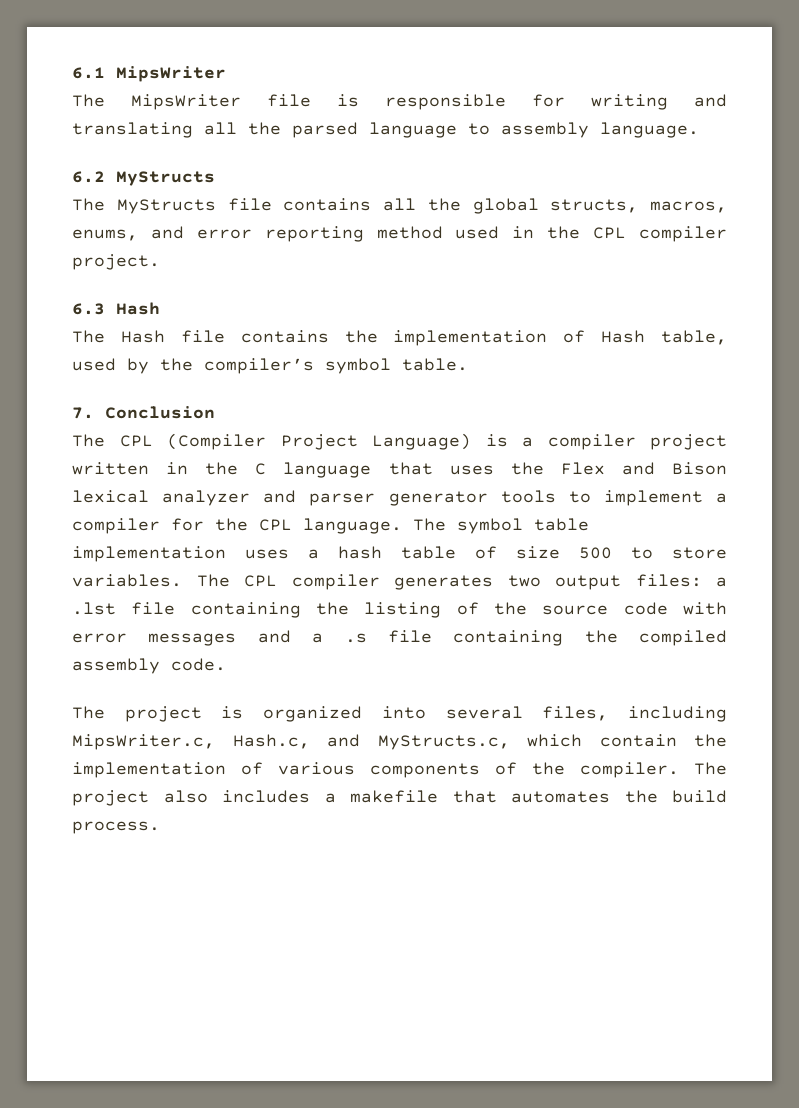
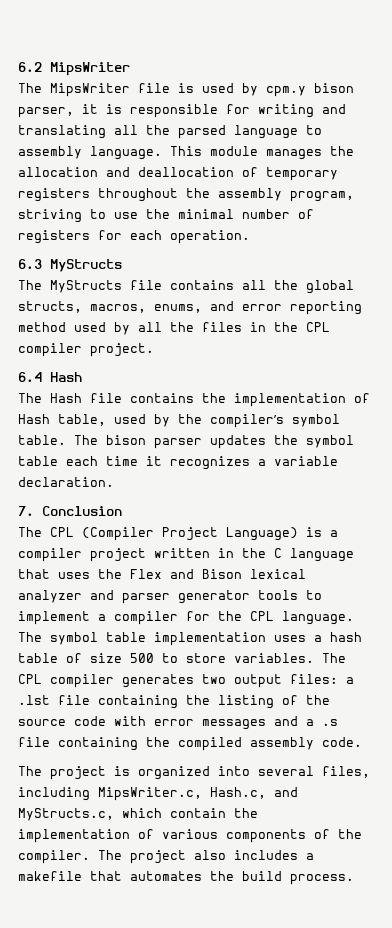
[72,67,105,79] 6.1 -> [18,62,42,72] 6.2
(359, 100) none -> [202,83,354,97] [18,104,122,118] used by cpm.y bison parser, it is
[72,171,105,183] // 6.2 -> [170,146,354,160] [18,167,338,181] [18,188,354,202] [18,209,314,223] [18,230,250,244] [18,259,42,269] This module manages the allocation and deallocation of temporary registers throughout the assembly program, striving to use the minimal number of registers for each operation. // 6.3
(500, 232) none -> [114,322,242,335] by all the files
[72,303,105,315] 6.3 -> [18,372,42,382] 6.4
(468, 364) none -> [74,435,354,449] [18,456,338,470] [18,477,114,487] The bison parser updates the symbol table each time it recognizes a variable declaration.

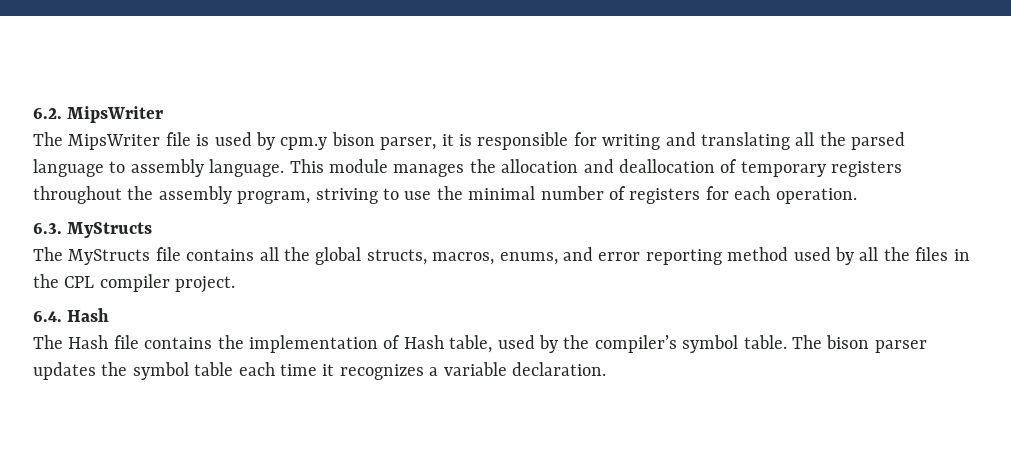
[18,62,42,72] 6.2 -> [33,108,62,119] 6.2.
[18,259,42,269] 6.3 -> [33,223,62,234] 6.3.
[18,372,42,382] 6.4 -> [33,311,62,322] 6.4.
[18,506,122,516] [18,527,338,541] [18,548,354,562] [18,569,306,579] [18,590,322,604] [18,611,354,625] [18,632,362,646] [18,653,346,663] [18,674,354,688] [18,695,330,709] [18,716,338,730] [18,737,362,751] [18,766,370,780] [18,787,298,801] [18,808,258,821] [18,829,362,843] [18,850,314,864] [18,871,354,885] // 7. Conclusion // The CPL (Compiler Project Language) is a compiler project written in the C language that uses the Flex and Bison lexical analyzer and parser generator tools to implement a compiler for the CPL language. The symbol table implementation uses a hash table of size 500 to store variables. The CPL compiler generates two output files: a .lst file containing the listing of the source code with error messages and a .s file containing the compiled assembly code. // The project is organized into several files, including MipsWriter.c, Hash.c, and MyStructs.c, which contain the implementation of various components of the compiler. The project also includes a makefile that automates the build process. -> (606, 369) none

